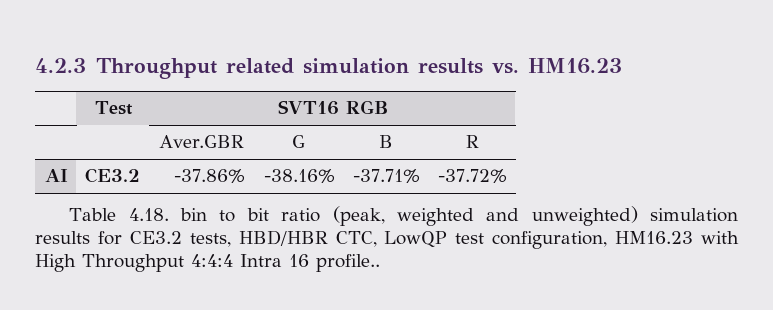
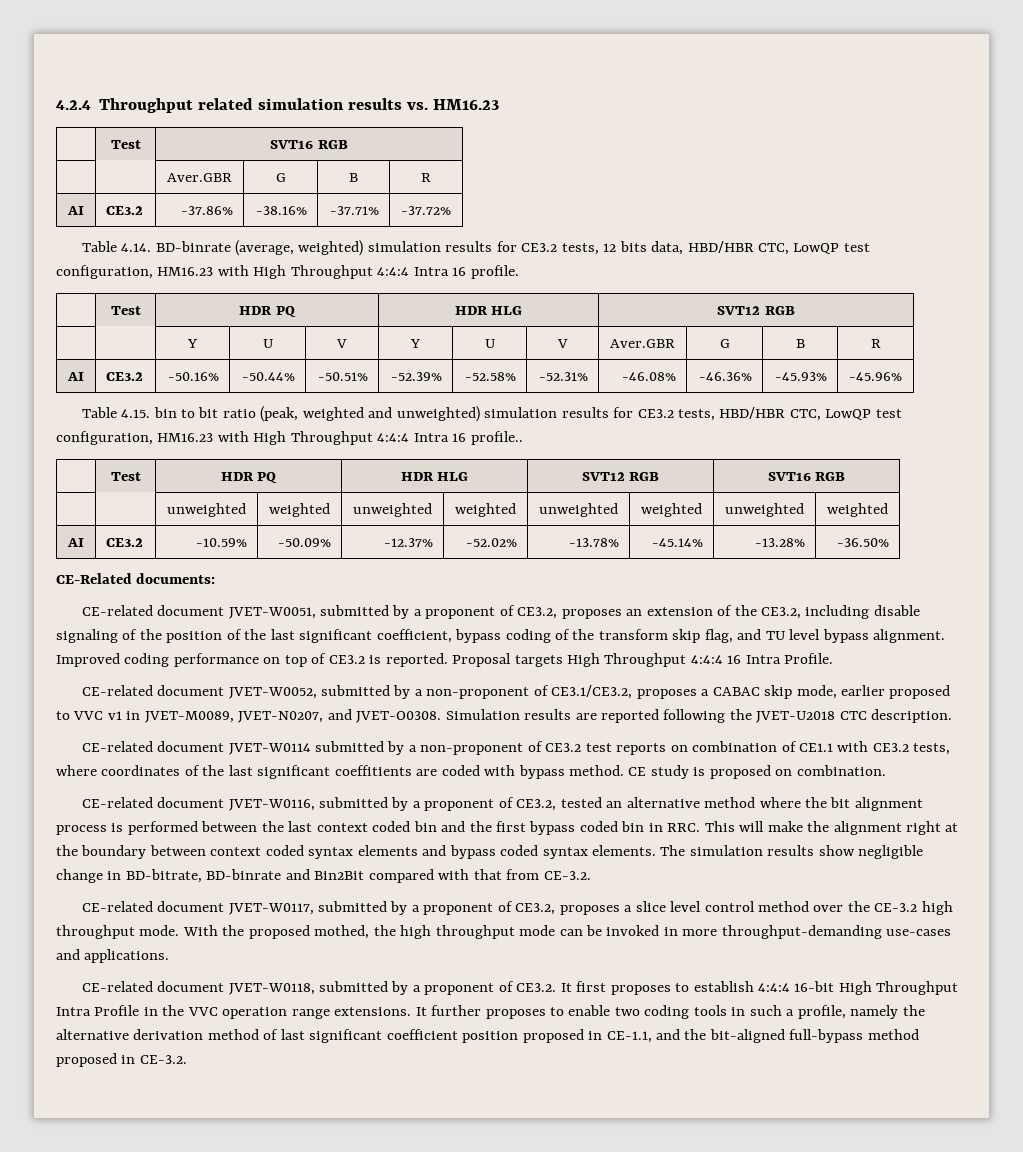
[35,58,86,73] 4.2.3 -> [56,100,91,110] 4.2.4
[128,208,169,221] 4.18. -> [121,240,870,256] [56,265,519,279] [110,306,141,315] [239,306,296,317] [454,306,523,315] [717,306,795,315] [187,339,197,348] [262,339,273,348] [336,339,347,348] [410,339,420,348] [484,339,495,348] [556,339,568,348] [610,339,675,348] [719,339,730,348] [795,339,805,348] [870,339,881,348] [67,372,84,381] [106,372,144,381] [167,372,219,381] [241,372,295,381] [317,372,368,381] [390,372,442,381] [464,372,516,381] [538,372,588,381] [621,372,676,381] [698,372,752,381] [774,372,827,381] [849,372,902,381] [81,407,151,418] 4.14. BD-binrate (average, weighted) simulation results for CE3.2 tests, 12 bits data, HBD/HBR CTC, LowQP test configuration, HM16.23 with High Throughput 4:4:4 Intra 16 profile. // | Test | HDR PQ | HDR HLG | SVT12 RGB // | | Y | U | V | Y | U | V | Aver.GBR | G | B | R // AI | CE3.2 | -50.16% | -50.44% | -50.51% | -52.39% | -52.58% | -52.31% | -46.08% | -46.36% | -45.93% | -45.96% // Table 4.15.
(380, 263) none -> [110,472,141,481] [220,472,278,483] [400,472,469,481] [581,472,660,481] [767,472,846,481] [167,503,246,517] [269,503,330,517] [353,503,432,517] [455,503,516,517] [539,503,618,517] [641,503,702,517] [725,503,804,517] [827,503,888,517] [67,538,84,547] [106,538,144,547] [195,538,247,547] [277,538,331,547] [383,538,433,547] [465,538,517,547] [568,538,619,547] [651,538,703,547] [754,538,805,547] [836,538,889,547] [56,573,216,584] [81,605,920,619] [56,629,946,643] [56,653,834,667] [81,685,951,699] [56,709,953,723] [81,741,951,755] [56,765,886,779] [81,797,923,811] [56,821,959,835] [56,845,924,859] [56,869,591,883] [81,901,953,915] [56,925,952,939] [56,949,170,963] [81,981,959,995] [56,1005,925,1019] [56,1029,919,1043] [56,1053,187,1067] // | Test | HDR PQ | HDR HLG | SVT12 RGB | SVT16 RGB // | | unweighted | weighted | unweighted | weighted | unweighted | weighted | unweighted | weighted // AI | CE3.2 | -10.59% | -50.09% | -12.37% | -52.02% | -13.78% | -45.14% | -13.28% | -36.50% // CE-Related documents: // CE-related document JVET-W0051, submitted by a proponent of CE3.2, proposes an extension of the CE3.2, including disable signaling of the position of the last significant coefficient, bypass coding of the transform skip flag, and TU level bypass alignment. Improved coding performance on top of CE3.2 is reported. Proposal targets High Throughput 4:4:4 16 Intra Profile. // CE-related document JVET-W0052, submitted by a non-proponent of CE3.1/CE3.2, proposes a CABAC skip mode, earlier proposed to VVC v1 in JVET-M0089, JVET-N0207, and JVET-O0308. Simulation results are reported following the JVET-U2018 CTC description. // CE-related document JVET-W0114 submitted by a non-proponent of CE3.2 test reports on combination of CE1.1 with CE3.2 tests, where coordinates of the last significant coeffitients are coded with bypass method. CE study is proposed on combination. // CE-related document JVET-W0116, submitted by a proponent of CE3.2, tested an alternative method where the bit alignment process is performed between the last context coded bin and the first bypass coded bin in RRC. This will make the alignment right at the boundary between context coded syntax elements and bypass coded syntax elements. The simulation results show negligible change in BD-bitrate, BD-binrate and Bin2Bit compared with that from CE-3.2. // CE-related document JVET-W0117, submitted by a proponent of CE3.2, proposes a slice level control method over the CE-3.2 high throughput mode. With the proposed mothed, the high throughput mode can be invoked in more throughput-demanding use-cases and applications. // CE-related document JVET-W0118, submitted by a proponent of CE3.2. It first proposes to establish 4:4:4 16-bit High Throughput Intra Profile in the VVC operation range extensions. It further proposes to enable two coding tools in such a profile, namely the alternative derivation method of last significant coefficient position proposed in CE-1.1, and the bit-aligned full-bypass method proposed in CE-3.2.

